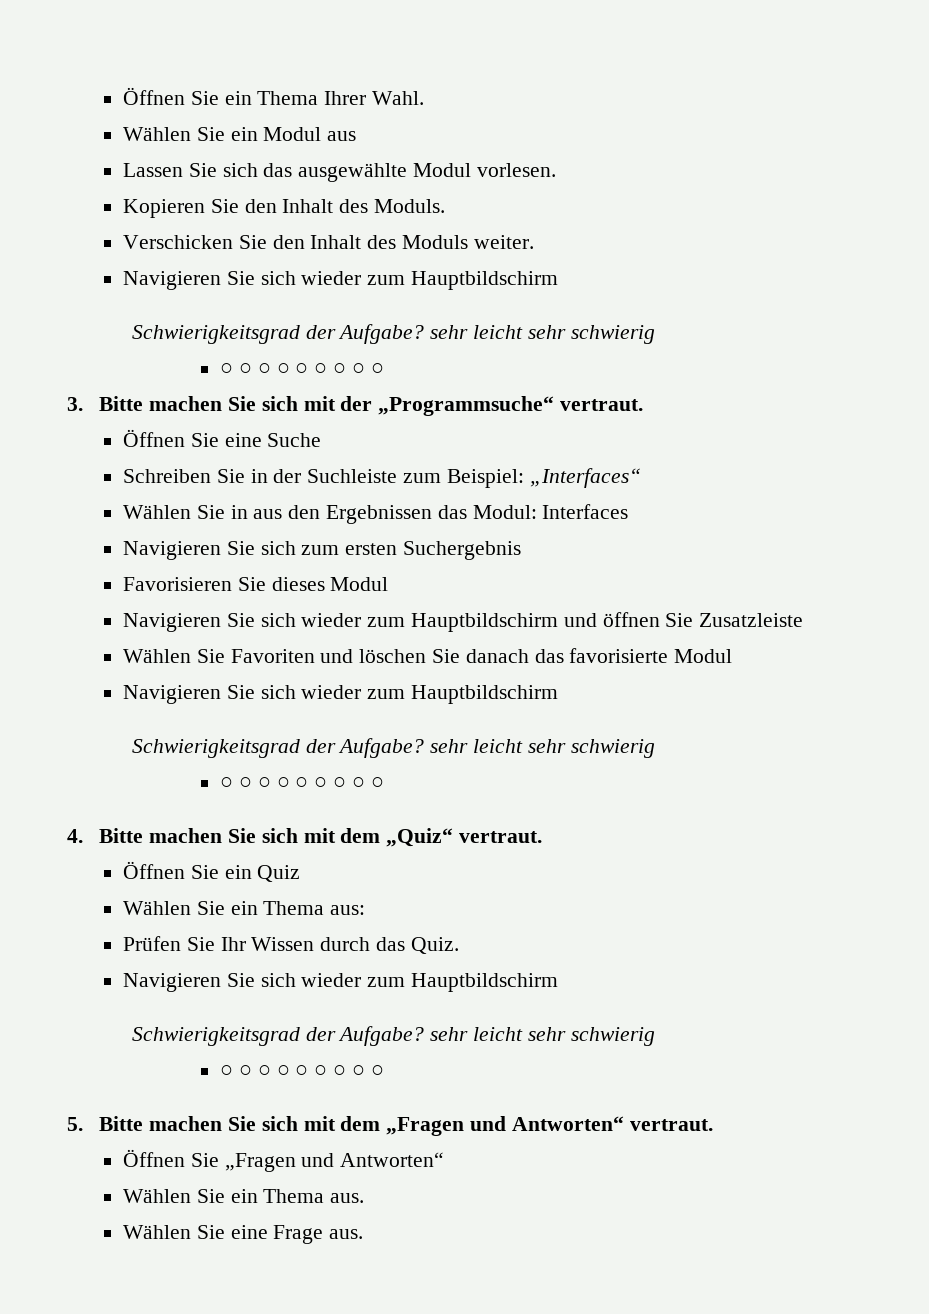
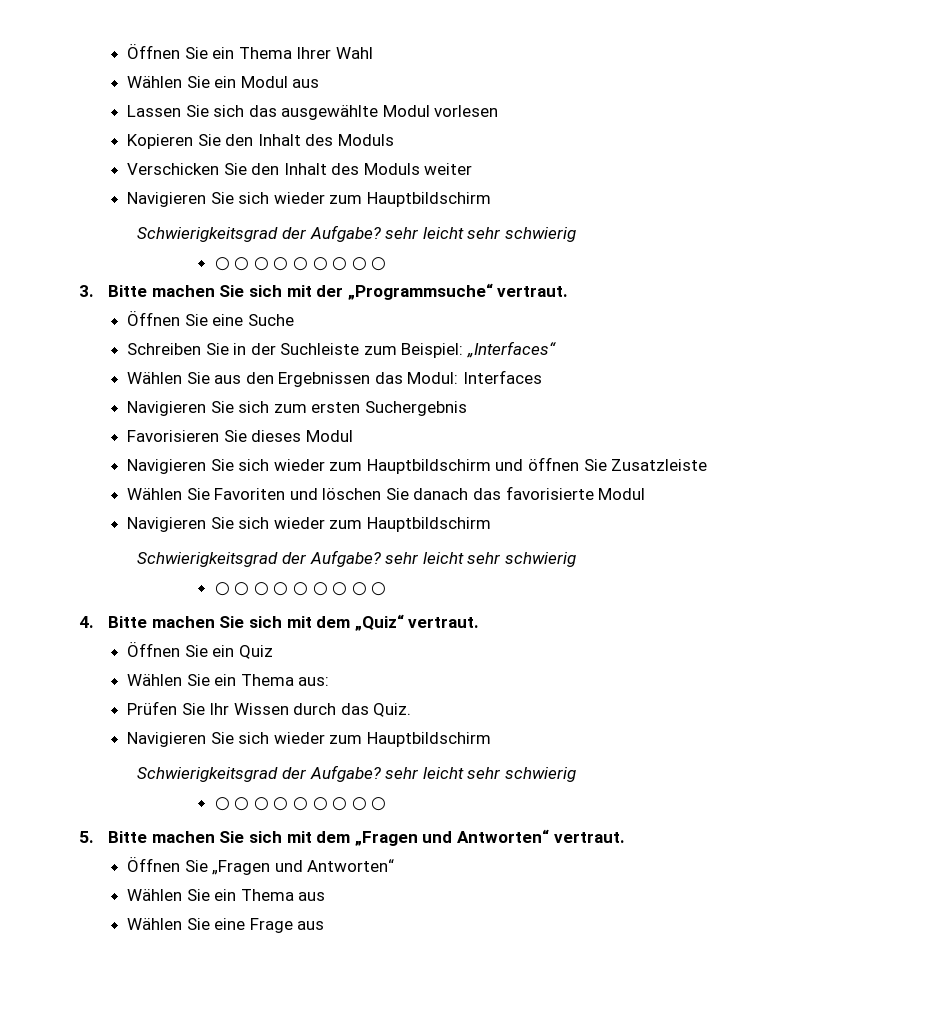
[372,91,425,105] Wahl. -> [335,47,373,59] Wahl
[476,163,556,177] vorlesen. -> [434,105,499,117] vorlesen
[374,199,446,213] Moduls. -> [337,134,394,146] Moduls
[473,235,534,249] weiter. -> [424,163,473,175] weiter
[230,505,248,519] in -> (210, 378) none
[330,1193,365,1203] aus. -> [298,892,326,901] aus
[329,1229,364,1239] aus. -> [297,921,325,930] aus

